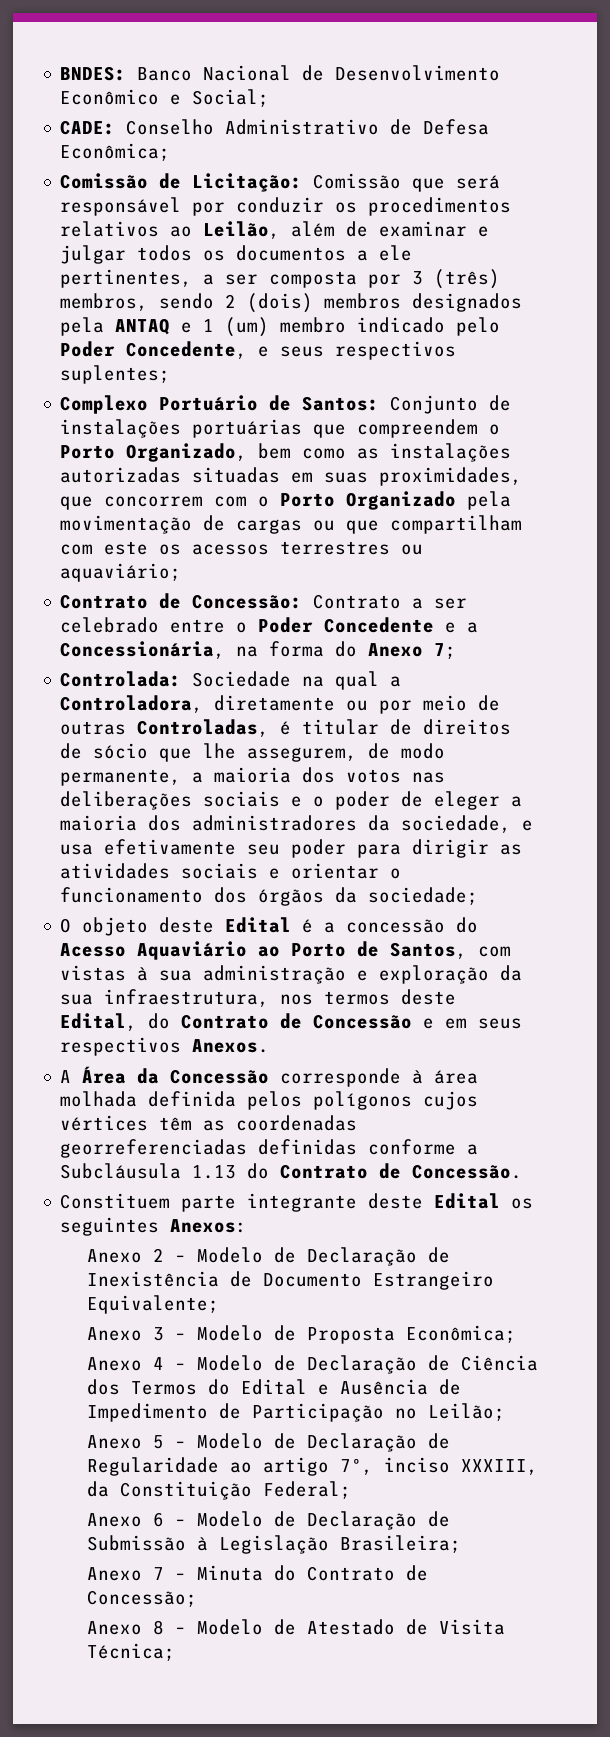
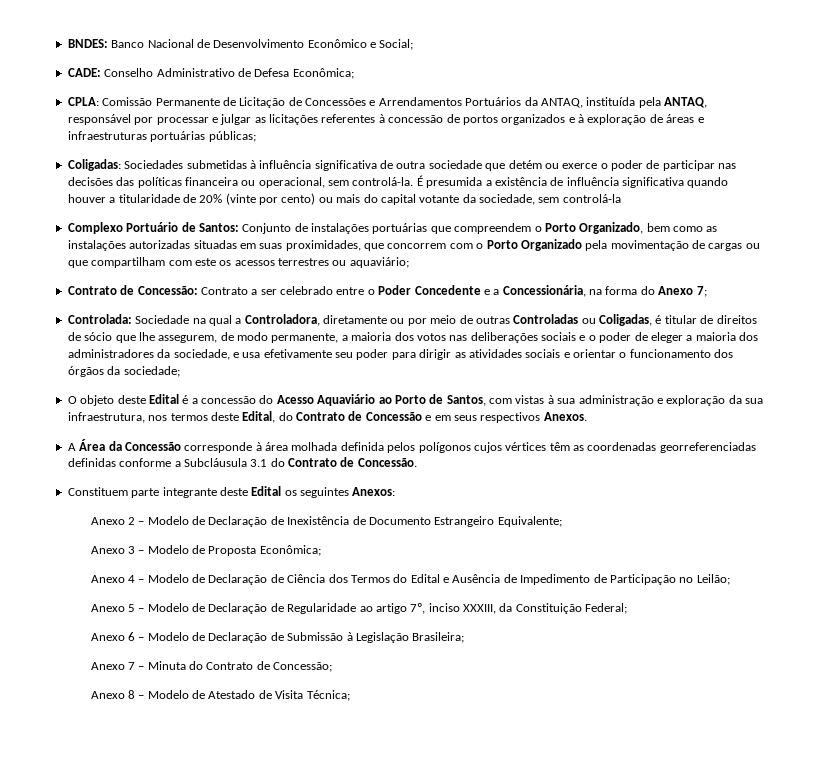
[60,173,501,192] [60,197,512,216] [60,221,490,239] [60,245,413,264] [60,269,501,289] [60,293,523,313] [60,317,501,337] [60,341,457,360] [60,365,171,384] Comissão de Licitação: Comissão que será responsável por conduzir os procedimentos relativos ao Leilão, além de examinar e julgar todos os documentos a ele pertinentes, a ser composta por 3 (três) membros, sendo 2 (dois) membros designados pela ANTAQ e 1 (um) membro indicado pelo Poder Concedente, e seus respectivos suplentes; -> [67,97,707,108] [67,114,704,125] [67,131,256,142] [67,159,737,171] [67,175,729,188] [67,193,621,205] CPLA: Comissão Permanente de Licitação de Concessões e Arrendamentos Portuários da ANTAQ, instituída pela ANTAQ, responsável por processar e julgar as licitações referentes à concessão de portos organizados e à exploração de áreas e infraestruturas portuárias públicas; // Coligadas: Sociedades submetidas à influência significativa de outra sociedade que detém ou exerce o poder de participar nas decisões das políticas financeira ou operacional, sem controlá-la. É presumida a existência de influência significativa quando houver a titularidade de 20% (vinte por cento) ou mais do capital votante da sociedade, sem controlá-la
[137,719,270,737] Controladas, -> [513,314,652,326] Controladas ou Coligadas,
[192,1165,237,1179] 1.13 -> [250,459,268,467] 3.1

